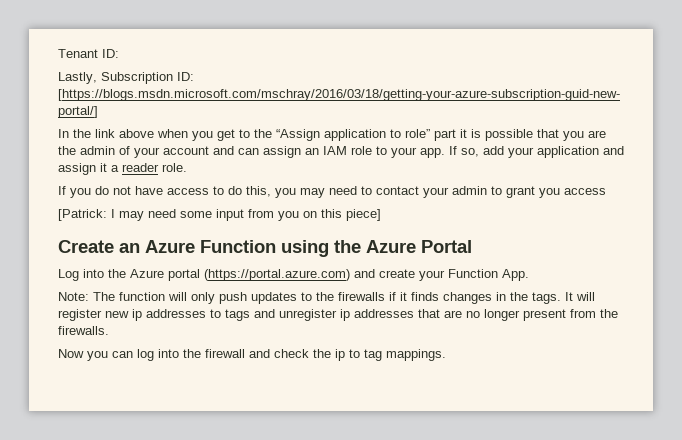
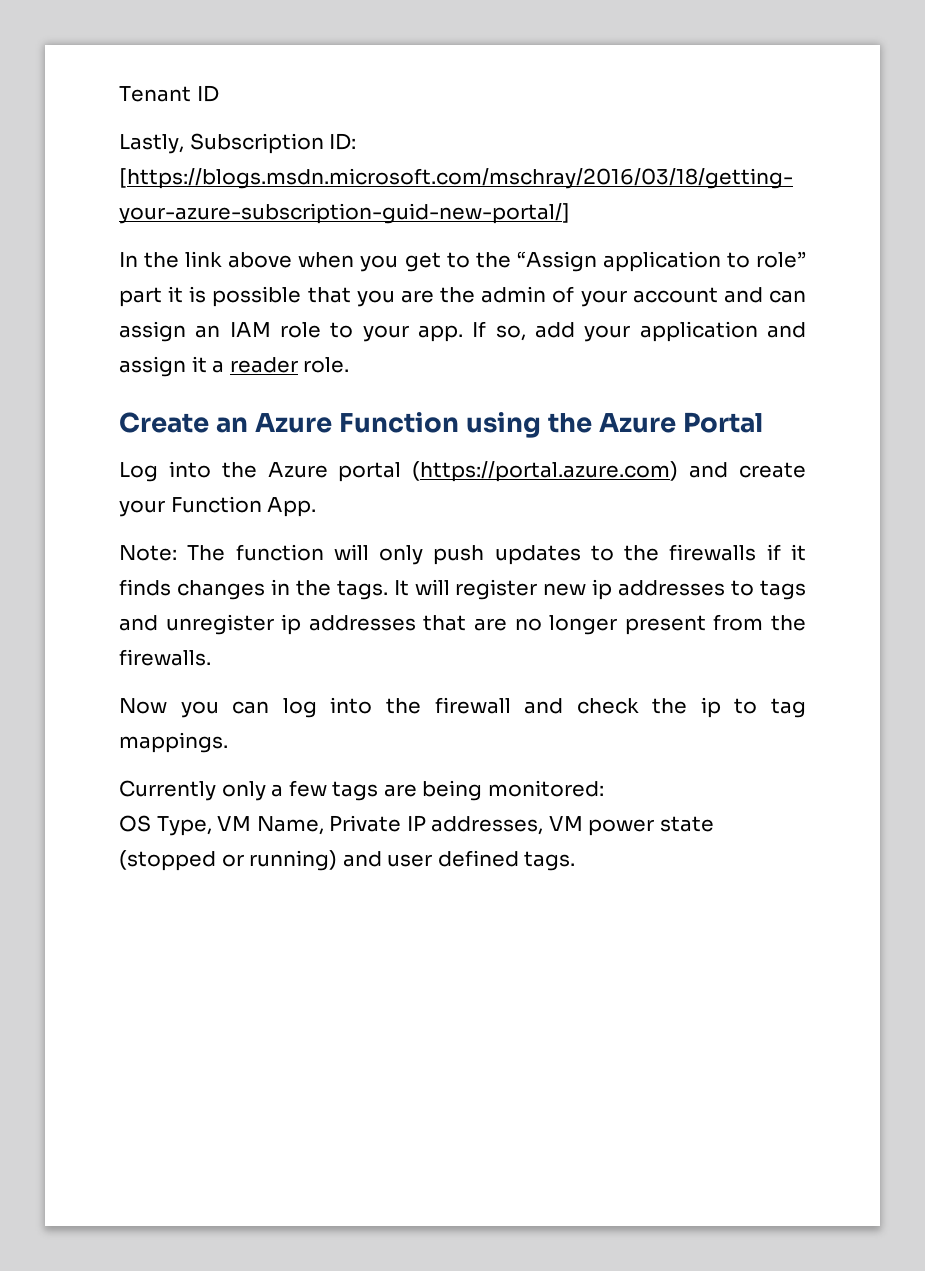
[102,49,119,58] ID: -> [196,85,219,102] ID
[58,186,606,198] [58,209,381,221] // If you do not have access to do this, you may need to contact your admin to grant you access // [Patrick: I may need some input from you on this piece] -> (350, 365) none
(446, 355) none -> [119,780,604,801] [119,815,714,836] [119,850,576,871] // Currently only a few tags are being monitored: // OS Type, VM Name, Private IP addresses, VM power state (stopped or running) and user defined tags.

